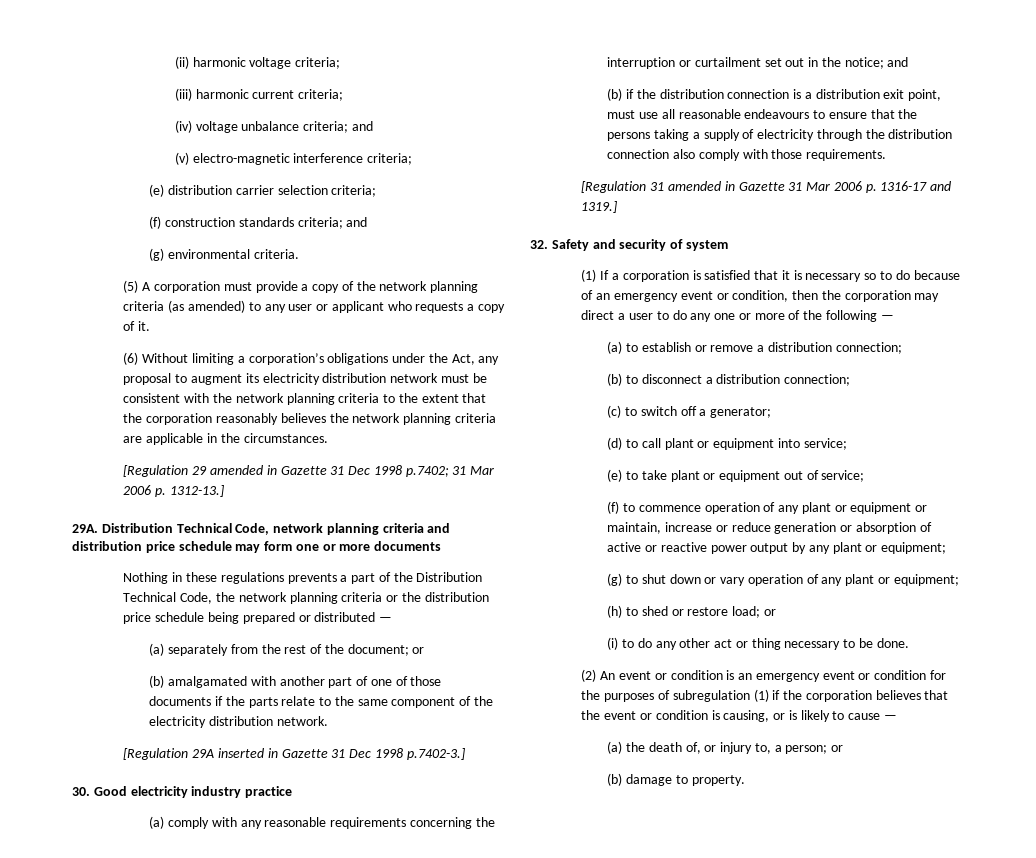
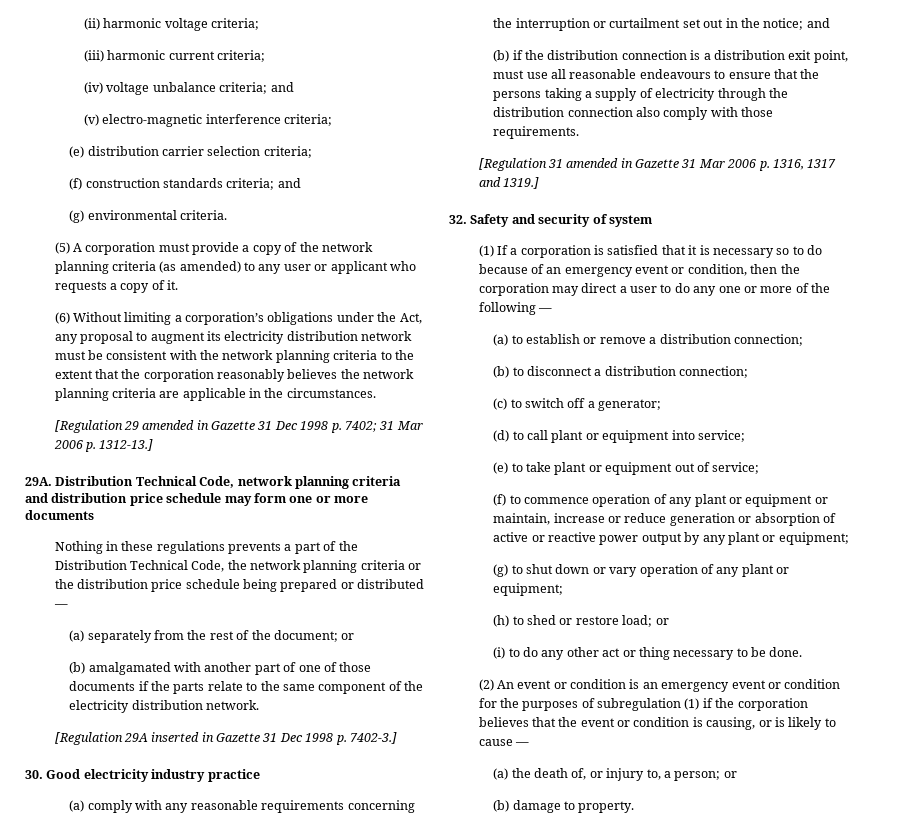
[405,466,449,477] p.7402; -> [330,421,377,433] p. 7402;
[406,748,465,760] p.7402-3.] -> [335,732,397,745] p. 7402-3.]
[880,181,928,191] 1316-17 -> [772,159,837,170] 1316, 1317

